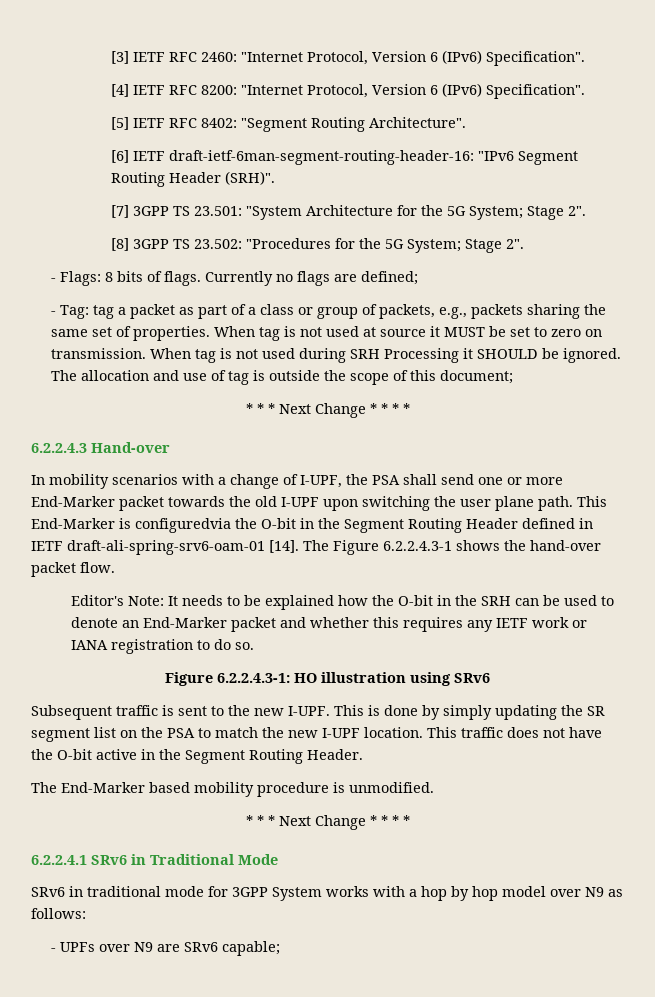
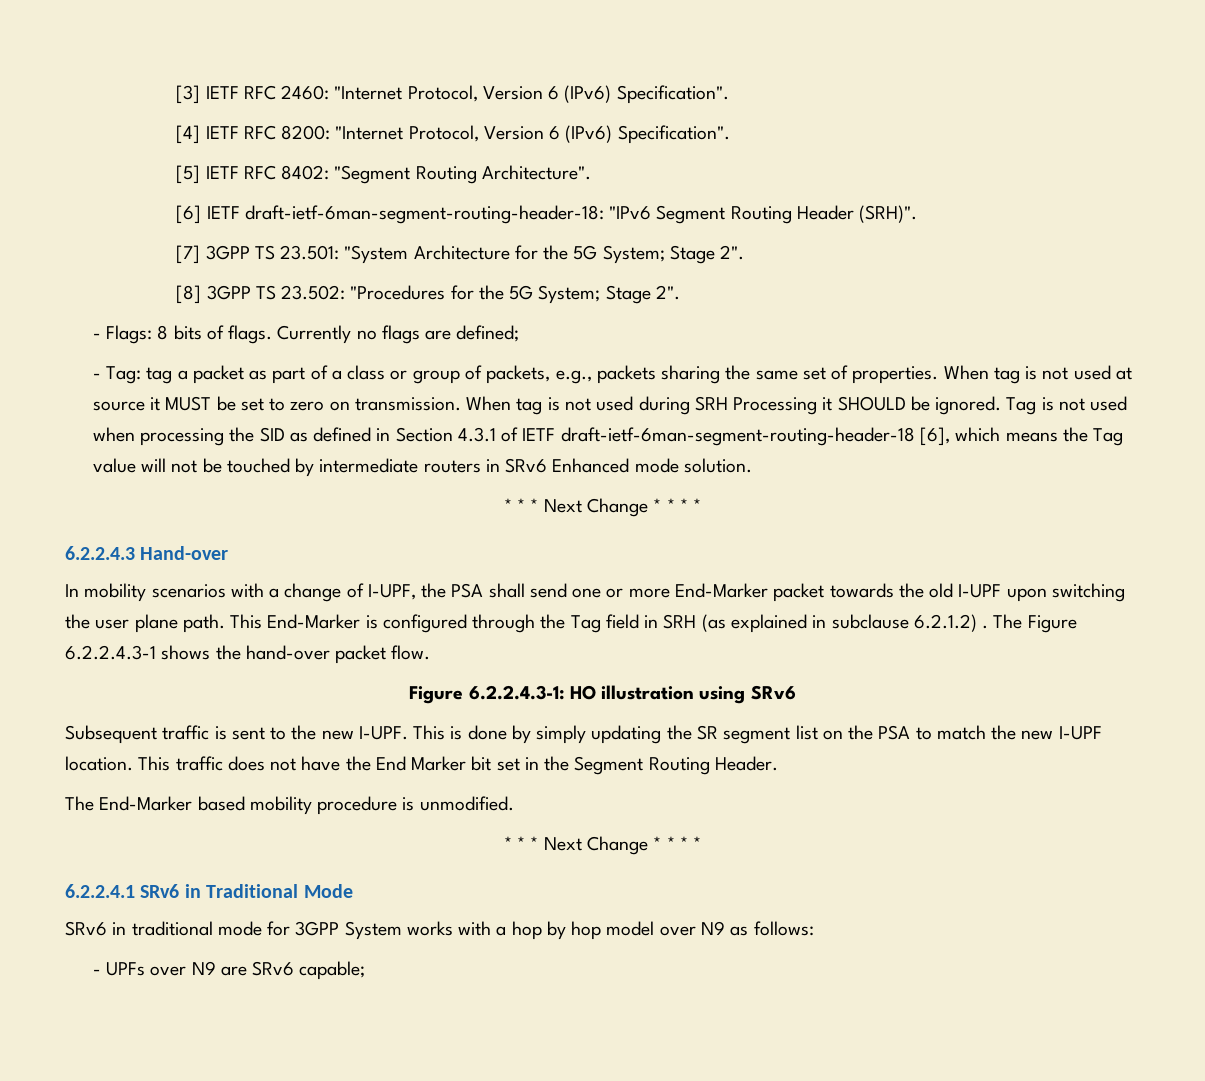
[169,150,475,165] draft-ietf-6man-segment-routing-header-16: -> [244,205,604,224] draft-ietf-6man-segment-routing-header-18:
[51,370,514,385] The allocation and use of tag is outside the scope of this document; -> [1006,396,1128,415] [92,427,1124,446] [92,458,753,477] Tag is not used when processing the SID as defined in Section 4.3.1 of IETF draft-ietf-6man-segment-routing-header-18 [6], which means the Tag value will not be touched by intermediate routers in SRv6 Enhanced mode solution.
[135,518,593,533] [31,540,299,555] configuredvia the O-bit in the Segment Routing Header defined in IETF draft-ali-spring-srv6-oam-01 [14]. -> [382,614,989,633] configured through the Tag field in SRH (as explained in subclause 6.2.1.2) .
[71,595,615,610] [71,617,588,632] [71,639,255,654] // Editor's Note: It needs to be explained how the O-bit in the SRH can be used to denote an End-Marker packet and whether this requires any IETF work or IANA registration to do so. -> (431, 652) none
[57,749,137,760] O-bit active -> [375,756,520,771] End Marker bit set

